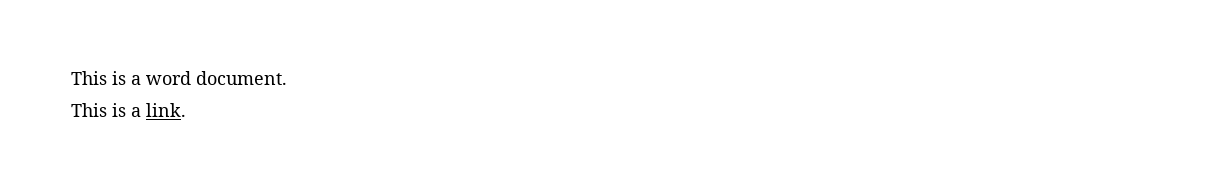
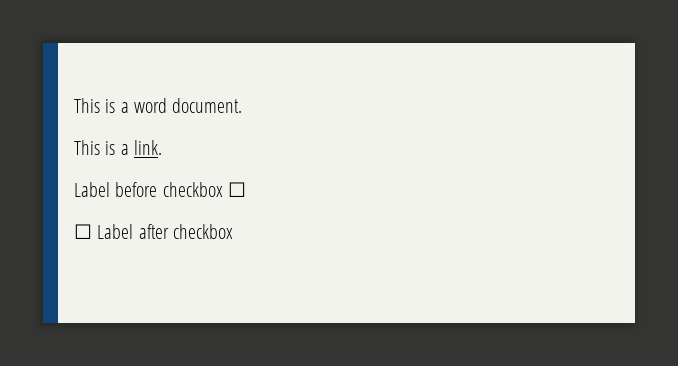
(186, 110) none -> [74,182,246,197] [74,224,233,239] // Label before checkbox ☐ // ☐ Label after checkbox

